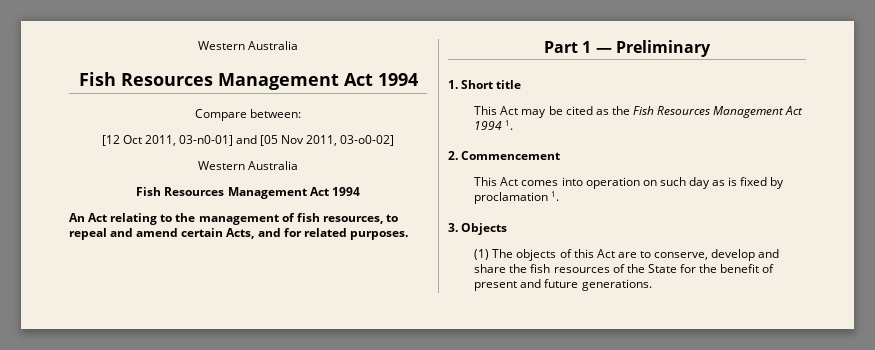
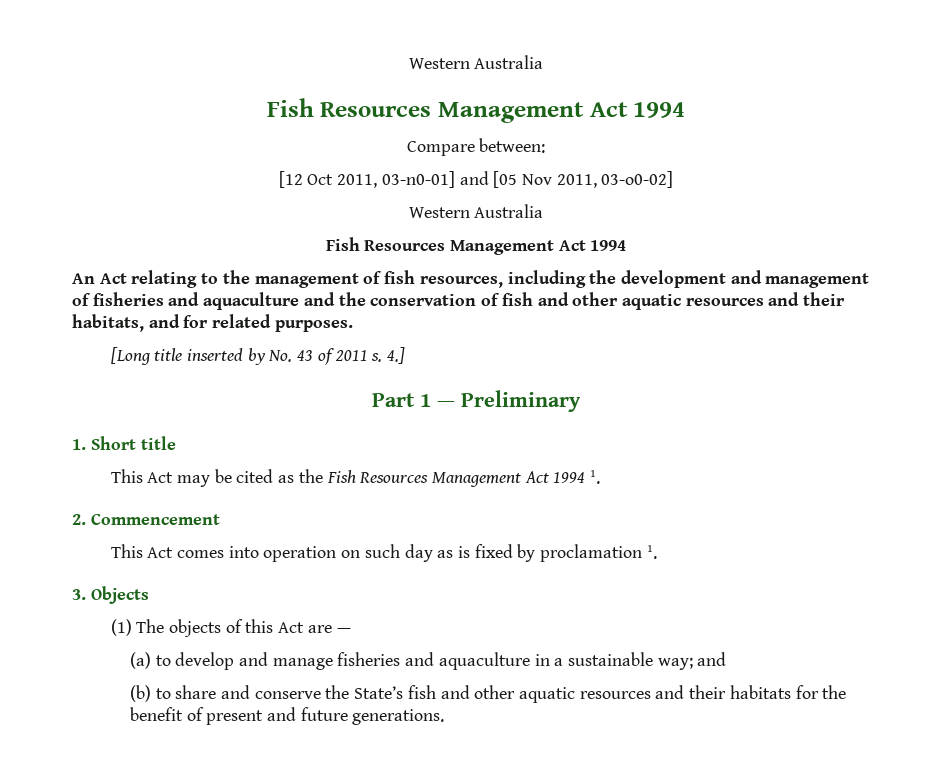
[385,214,398,222] [69,228,408,240] to repeal and amend certain Acts, and for related purposes. -> [507,270,870,288] [72,292,846,310] [72,314,353,332] [110,347,406,365] including the development and management of fisheries and aquaculture and the conservation of fish and other aquatic resources and their habitats, and for related purposes. // [Long title inserted by No. 43 of 2011 s. 4.]
[639,249,780,261] [474,264,677,273] to conserve, develop and share the fish resources of the State -> [336,628,351,633] [129,652,727,670] [129,685,791,703] — // (a) to develop and manage fisheries and aquaculture in a sustainable way; and // (b) to share and conserve the State’s fish and other aquatic resources and their habitats

